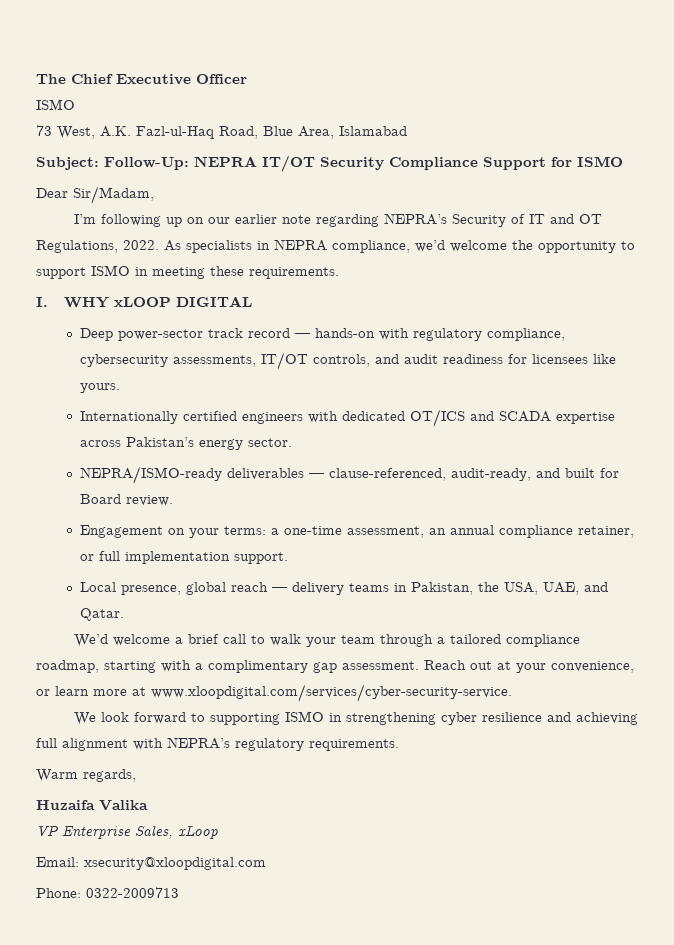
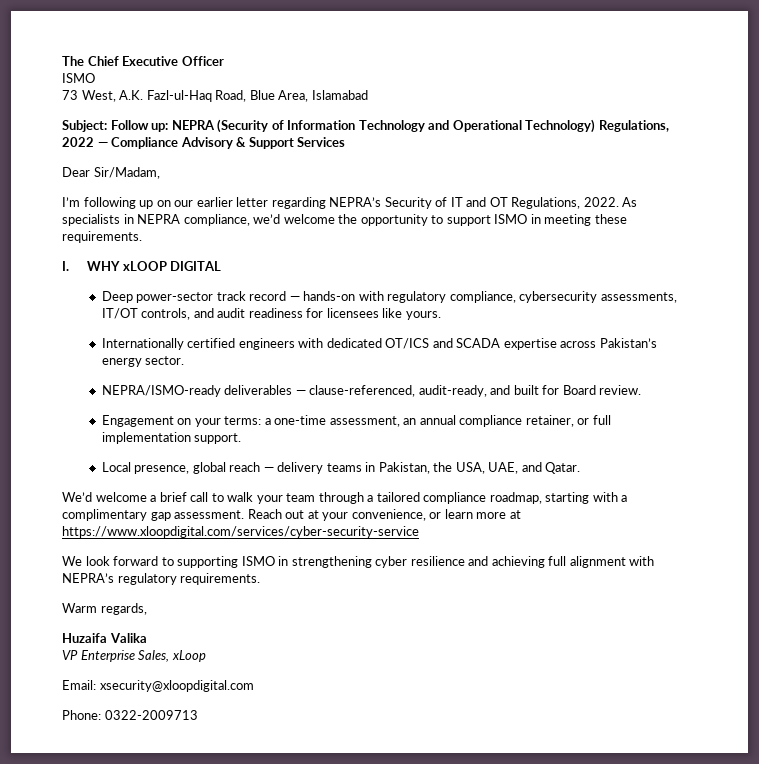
[104,155,623,172] Follow-Up: NEPRA IT/OT Security Compliance Support for ISMO -> [110,119,669,133] [62,137,346,149] Follow up: NEPRA (Security of Information Technology and Operational Technology) Regulations, 2022 — Compliance Advisory & Support Services
[281,215,311,224] note -> [236,197,269,207] letter
[151,684,512,702] www.xloopdigital.com/services/cyber-security-service. -> [62,526,419,538] https://www.xloopdigital.com/services/cyber-security-service

